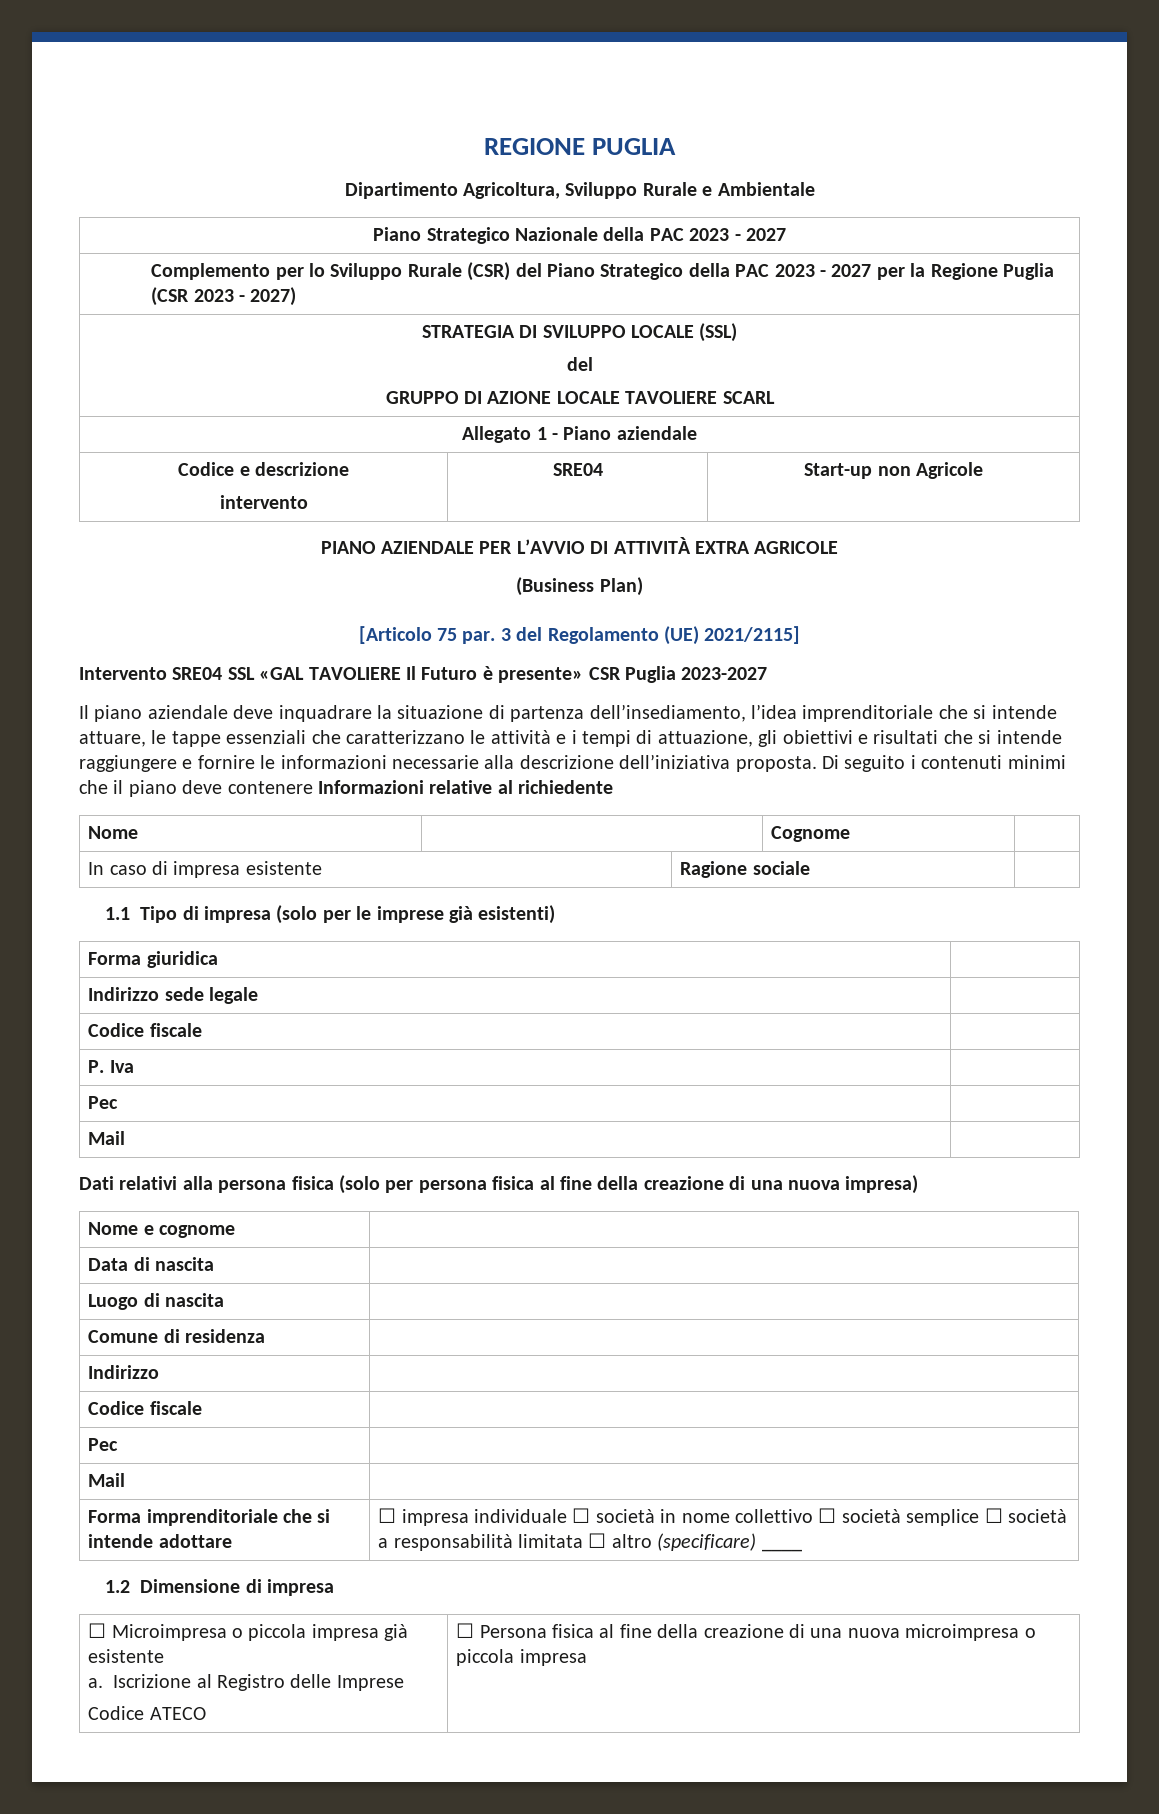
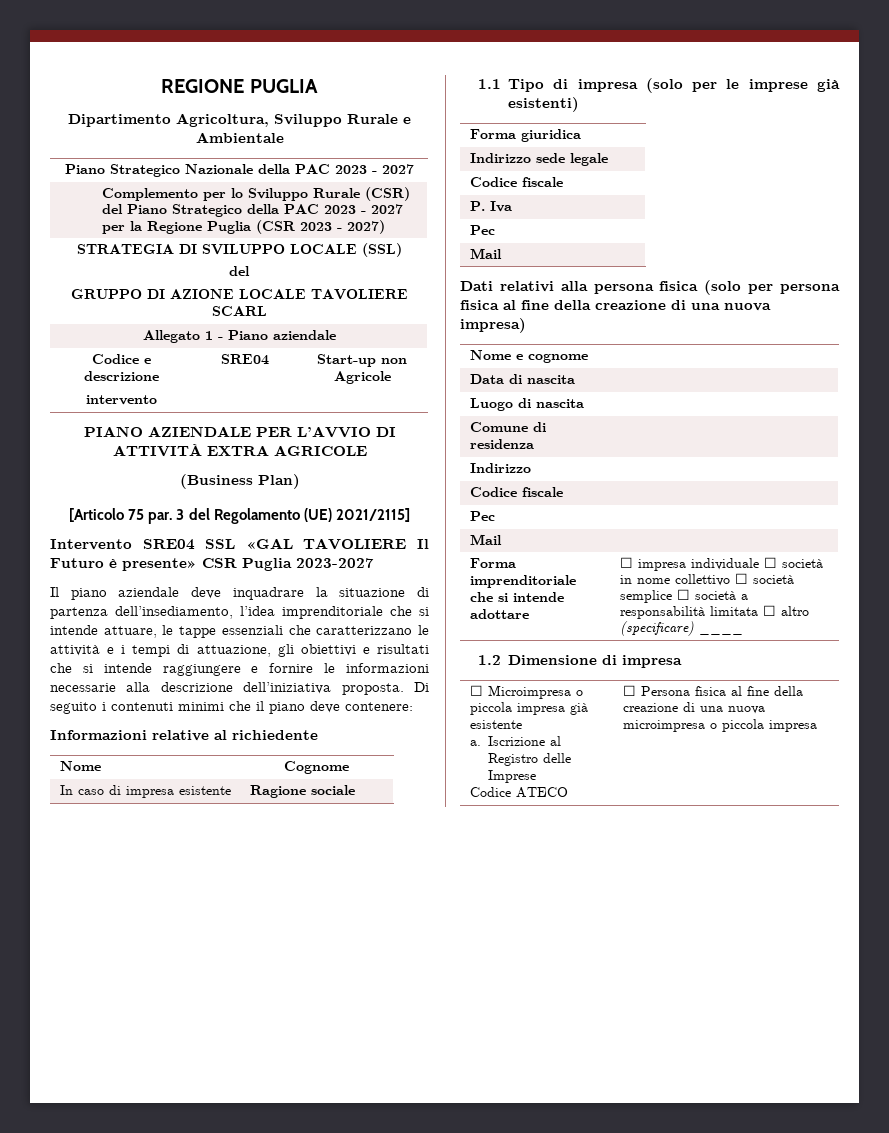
[227,781,313,794] contenere -> [345,702,413,711] contenere: //

